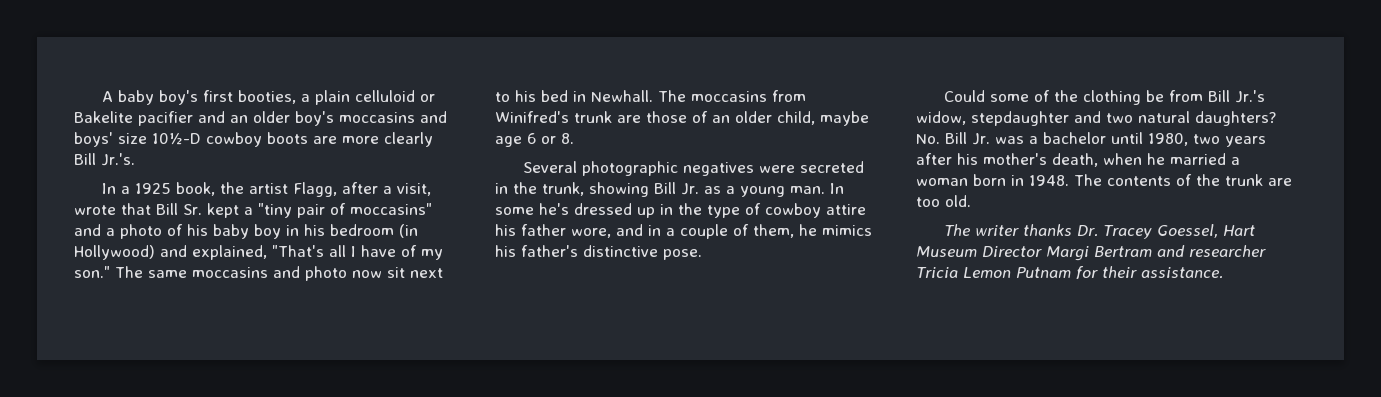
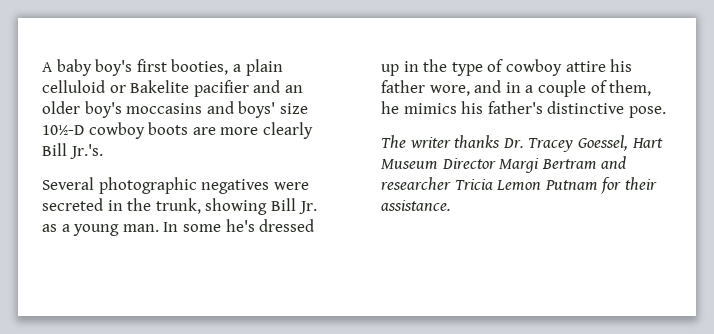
[101,182,431,197] [74,203,432,218] [74,224,418,239] [74,245,443,260] [74,266,443,281] [495,90,806,102] [495,111,869,126] [495,133,574,147] // In a 1925 book, the artist Flagg, after a visit, wrote that Bill Sr. kept a "tiny pair of moccasins" and a photo of his baby boy in his bedroom (in Hollywood) and explained, "That's all I have of my son." The same moccasins and photo now sit next to his bed in Newhall. The moccasins from Winifred's trunk are those of an older child, maybe age 6 or 8. -> (103, 151) none
[943,90,1265,105] [916,111,1276,126] [916,132,1266,147] [916,153,1240,167] [916,174,1292,186] [916,195,971,207] // Could some of the clothing be from Bill Jr.'s widow, stepdaughter and two natural daughters? No. Bill Jr. was a bachelor until 1980, two years after his mother's death, when he married a woman born in 1948. The contents of the trunk are too old. -> (666, 112) none

